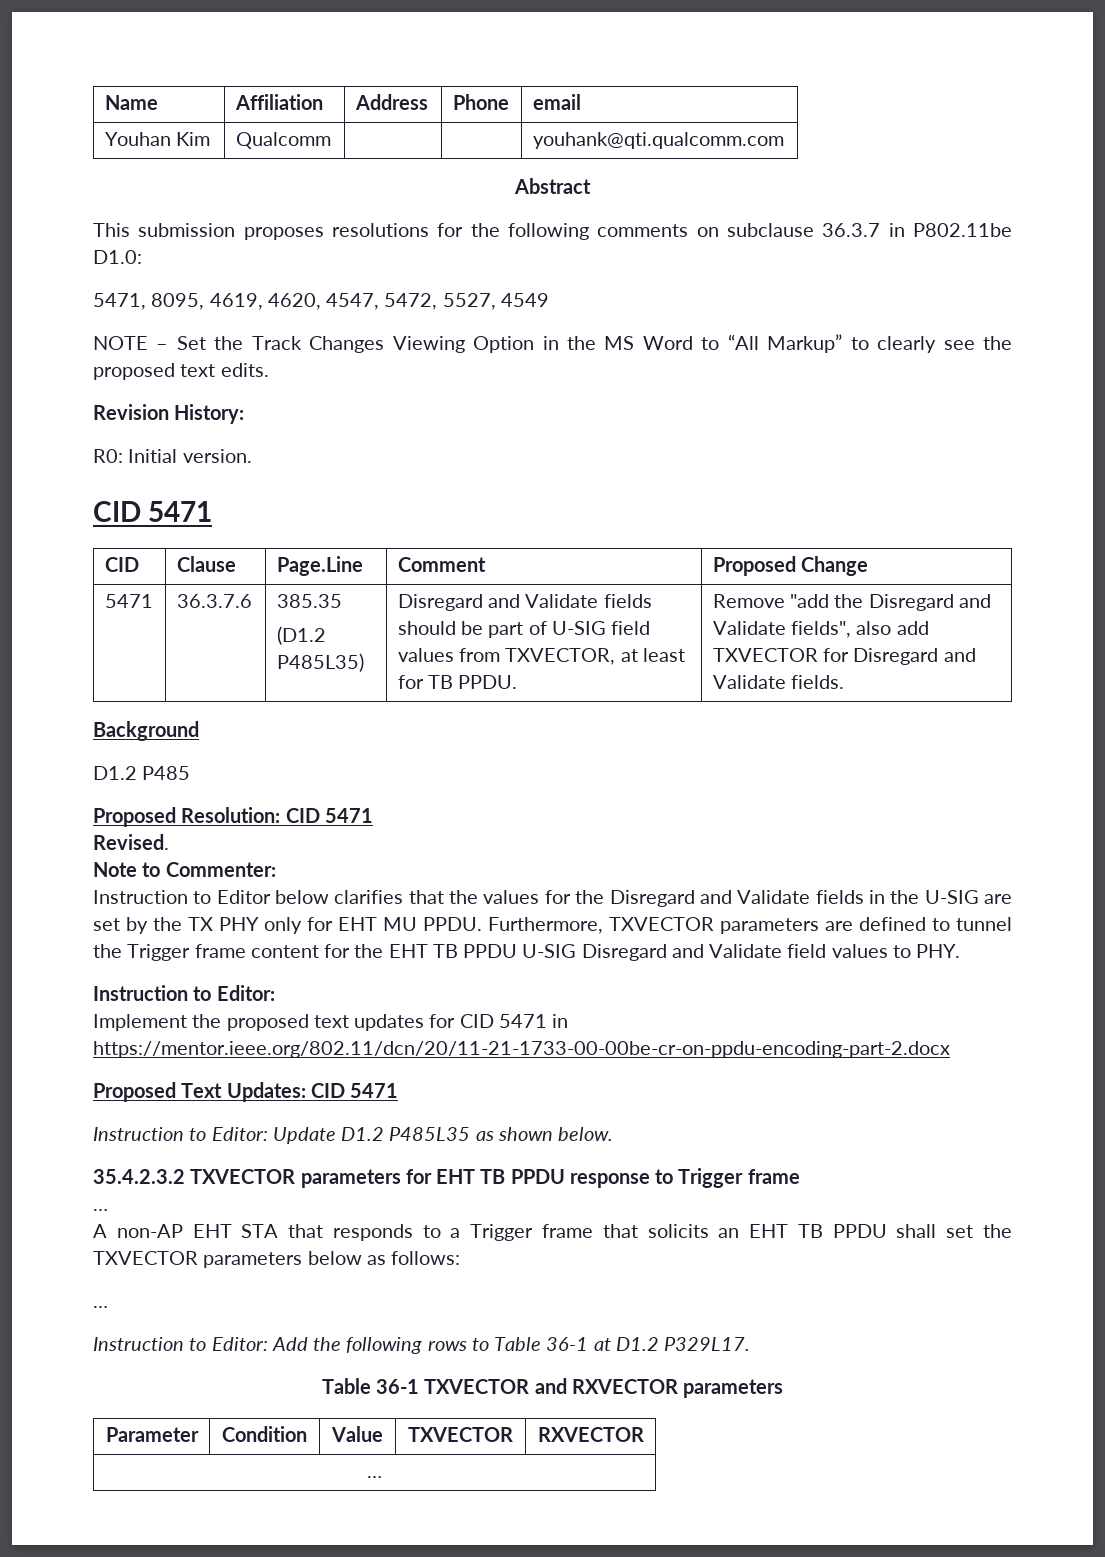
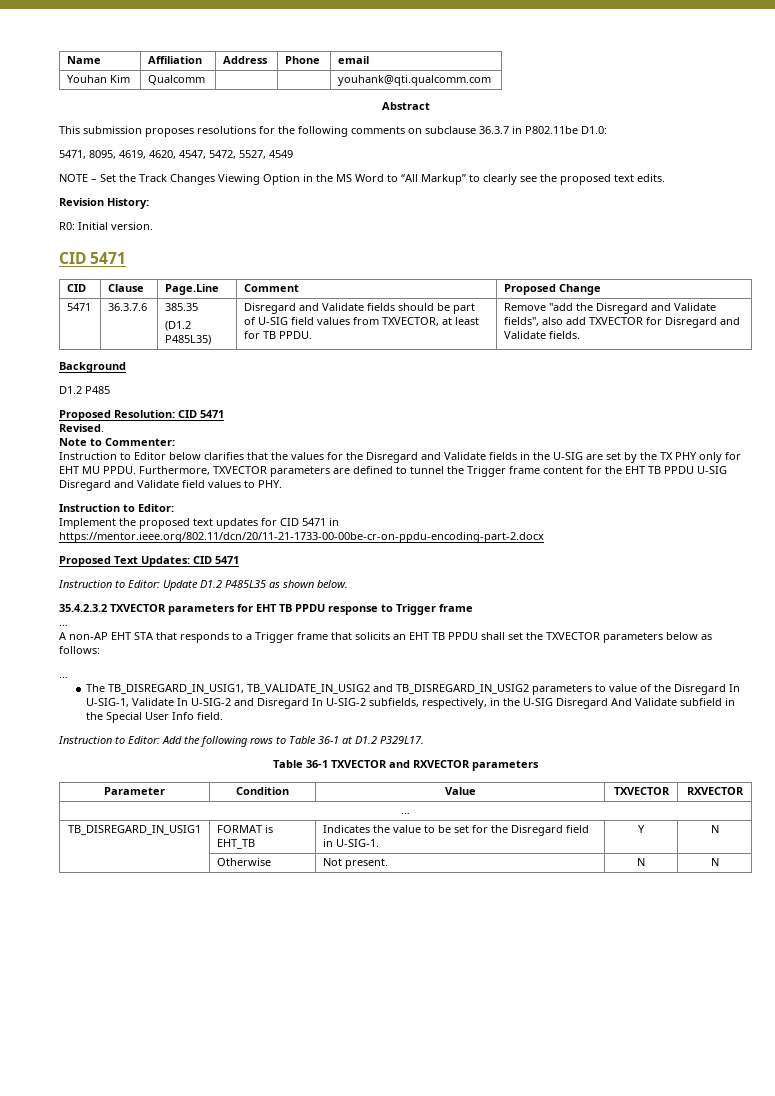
(108, 1307) none -> [86,684,741,695] [86,698,736,709] [86,712,224,723] // The TB_DISREGARD_IN_USIG1, TB_VALIDATE_IN_USIG2 and TB_DISREGARD_IN_USIG2 parameters to value of the Disregard In U-SIG-1, Validate In U-SIG-2 and Disregard In U-SIG-2 subfields, respectively, in the U-SIG Disregard And Validate subfield in the Special User Info field.
(382, 1477) none -> [68,825,201,835] [217,825,274,833] [217,839,256,849] [323,825,590,836] [323,839,380,847] [638,825,645,833] [710,825,719,833] [217,858,272,866] [323,858,389,869] [637,858,645,866] [710,858,719,866] // TB_DISREGARD_IN_USIG1 | FORMAT is EHT_TB | Indicates the value to be set for the Disregard field in U-SIG-1. | Y | N // | Otherwise | Not present. | N | N

